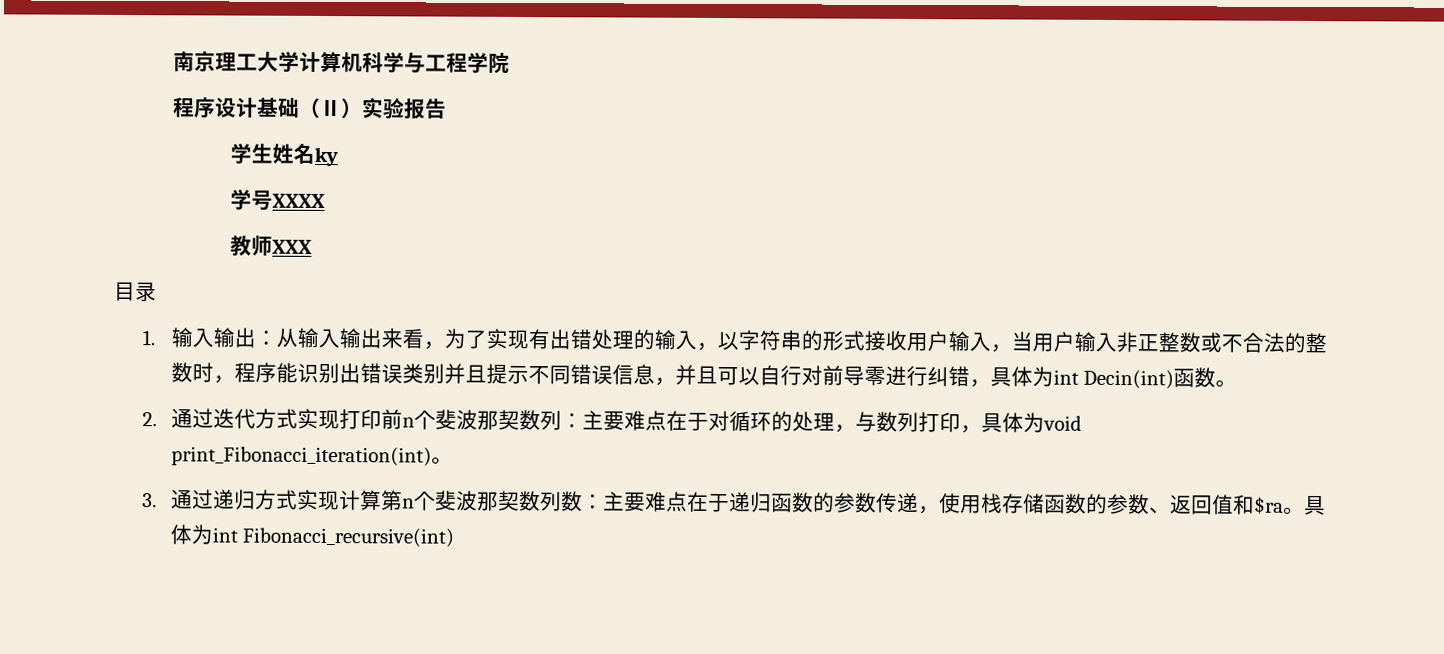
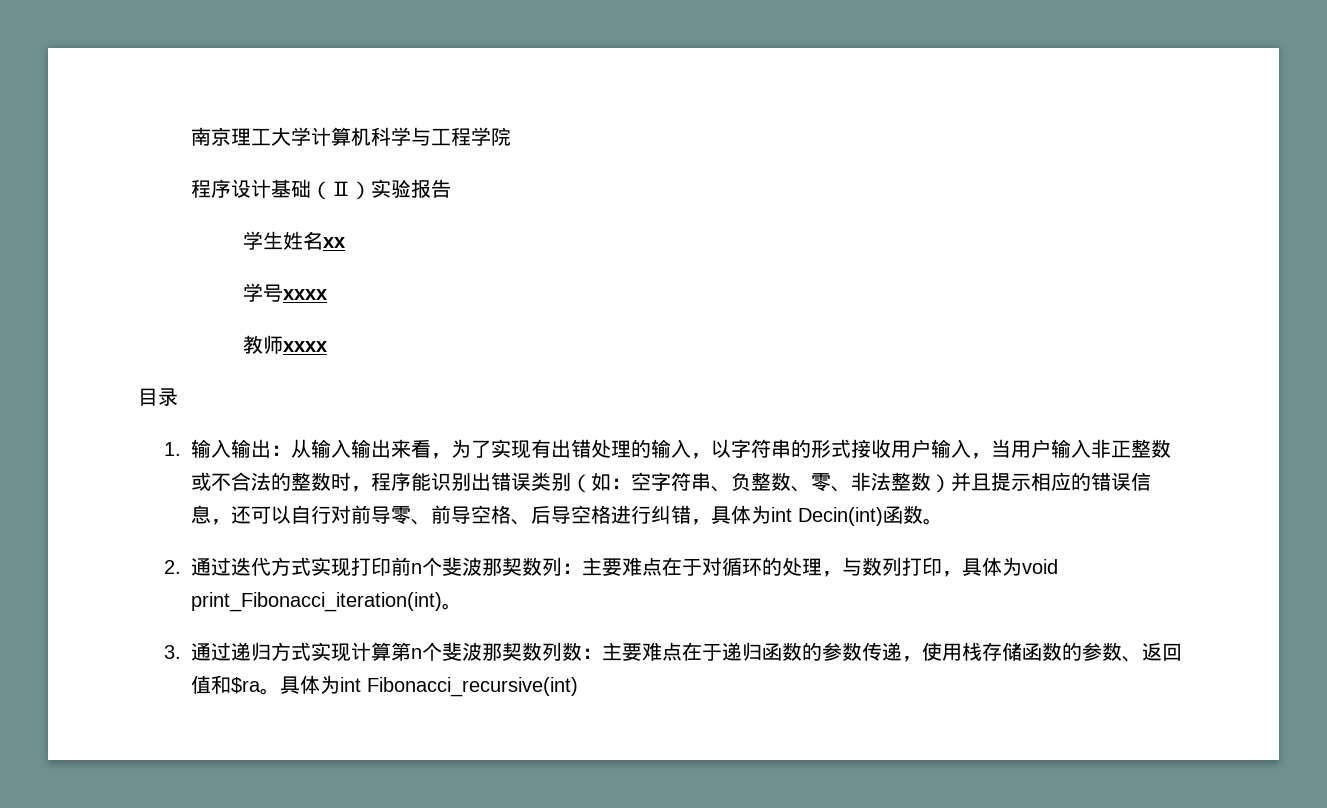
[313,146,338,167] ky -> [323,237,346,248] xx
[271,193,325,208] XXXX -> [283,289,328,300] xxxx
[271,239,312,254] XXX -> [283,341,328,352] xxxx
(445, 373) none -> [571,472,952,493] （如：空字符串、负整数、零、非法整数）
[527,365,571,385] 不同 -> [1031,472,1092,491] 相应的
[674,364,718,385] 并且 -> [231,506,252,524] 还
(886, 376) none -> [411,505,612,525] 、前导空格、后导空格

